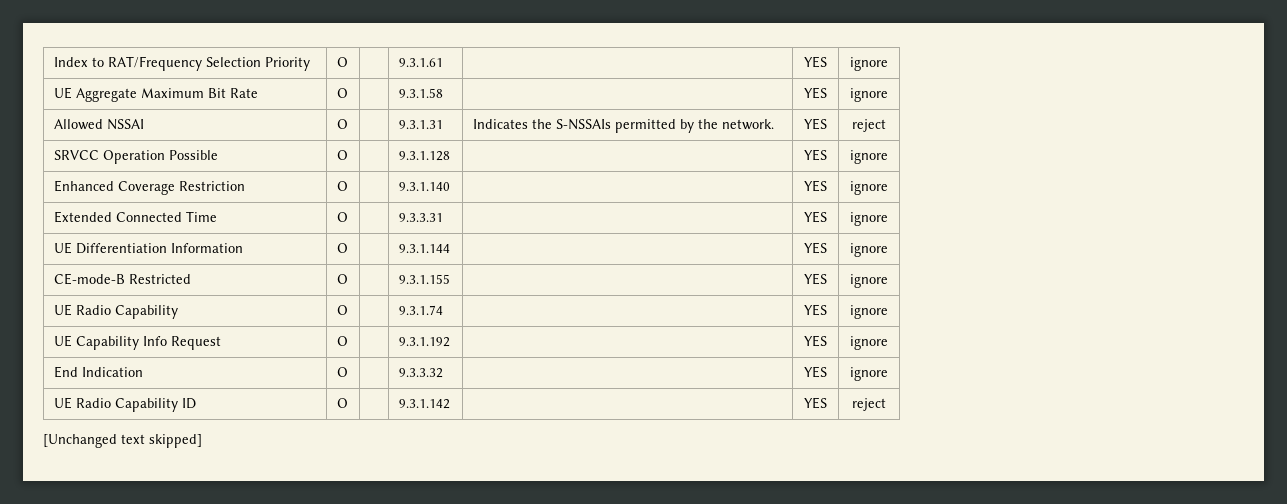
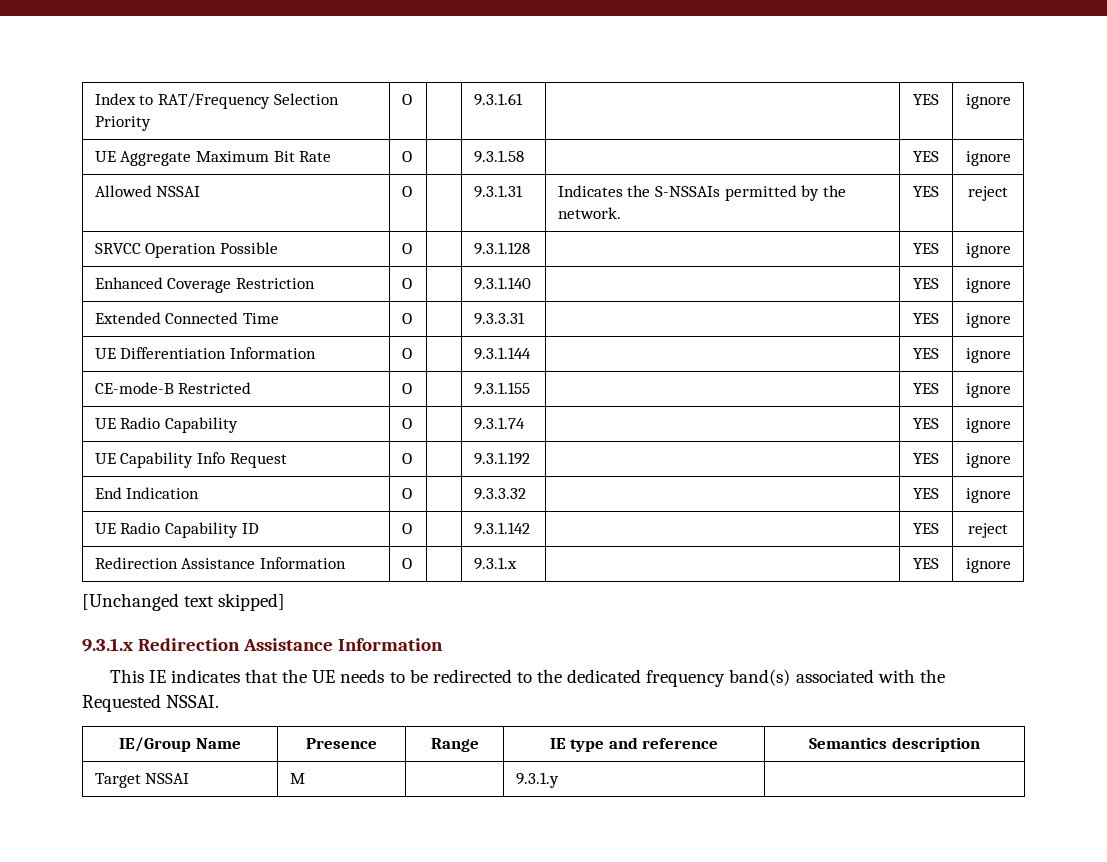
[43,434,202,448] // [Unchanged text skipped] -> [94,557,347,569] [401,558,412,569] [473,557,517,570] [913,558,939,569] [965,558,1011,573] [82,593,286,611] [82,638,444,652] [109,669,945,687] [82,694,220,712] [119,737,241,752] [306,738,377,749] [430,738,479,752] [549,737,719,752] [809,737,980,752] [94,773,190,788] [289,773,305,784] [515,772,559,788] // Redirection Assistance Information | O | | 9.3.1.x | | YES | ignore // [Unchanged text skipped] // 9.3.1.x Redirection Assistance Information // This IE indicates that the UE needs to be redirected to the dedicated frequency band(s) associated with the Requested NSSAI. // IE/Group Name | Presence | Range | IE type and reference | Semantics description // Target NSSAI | M | | 9.3.1.y |

